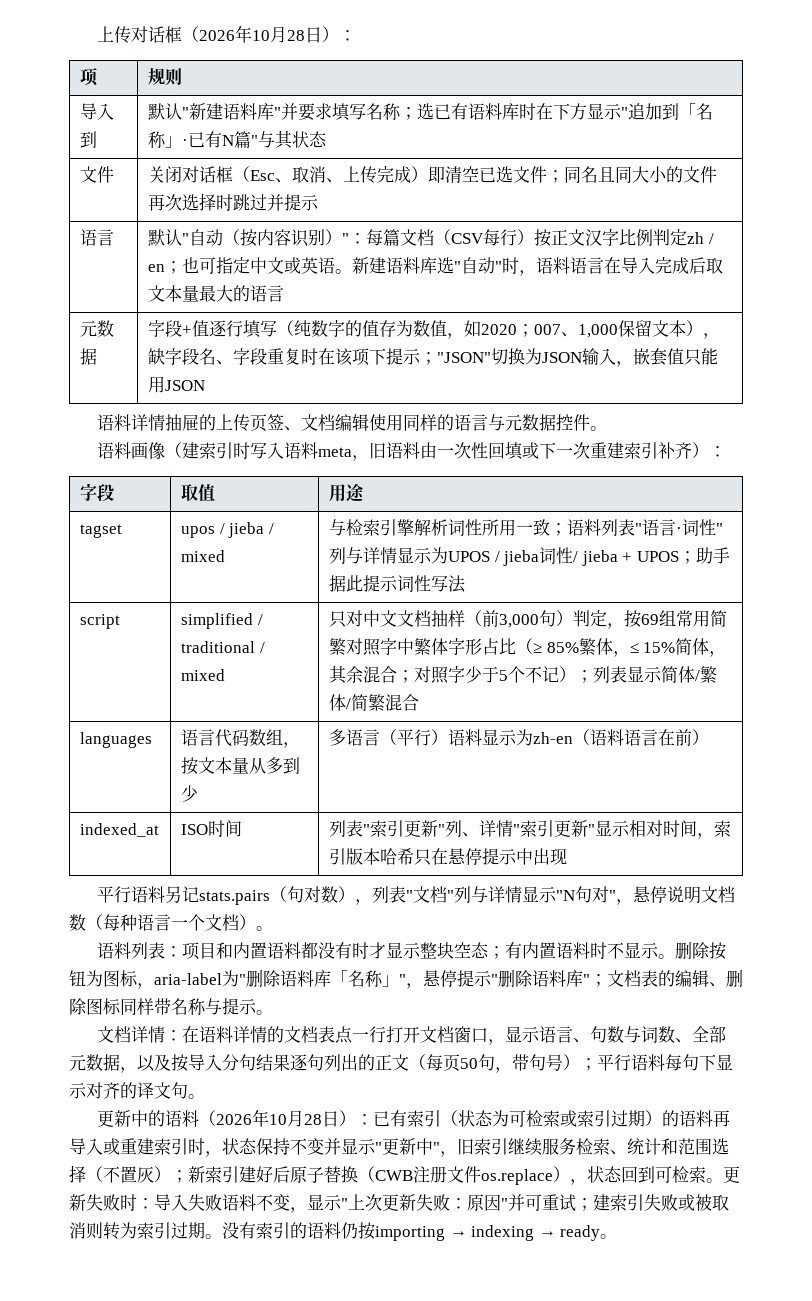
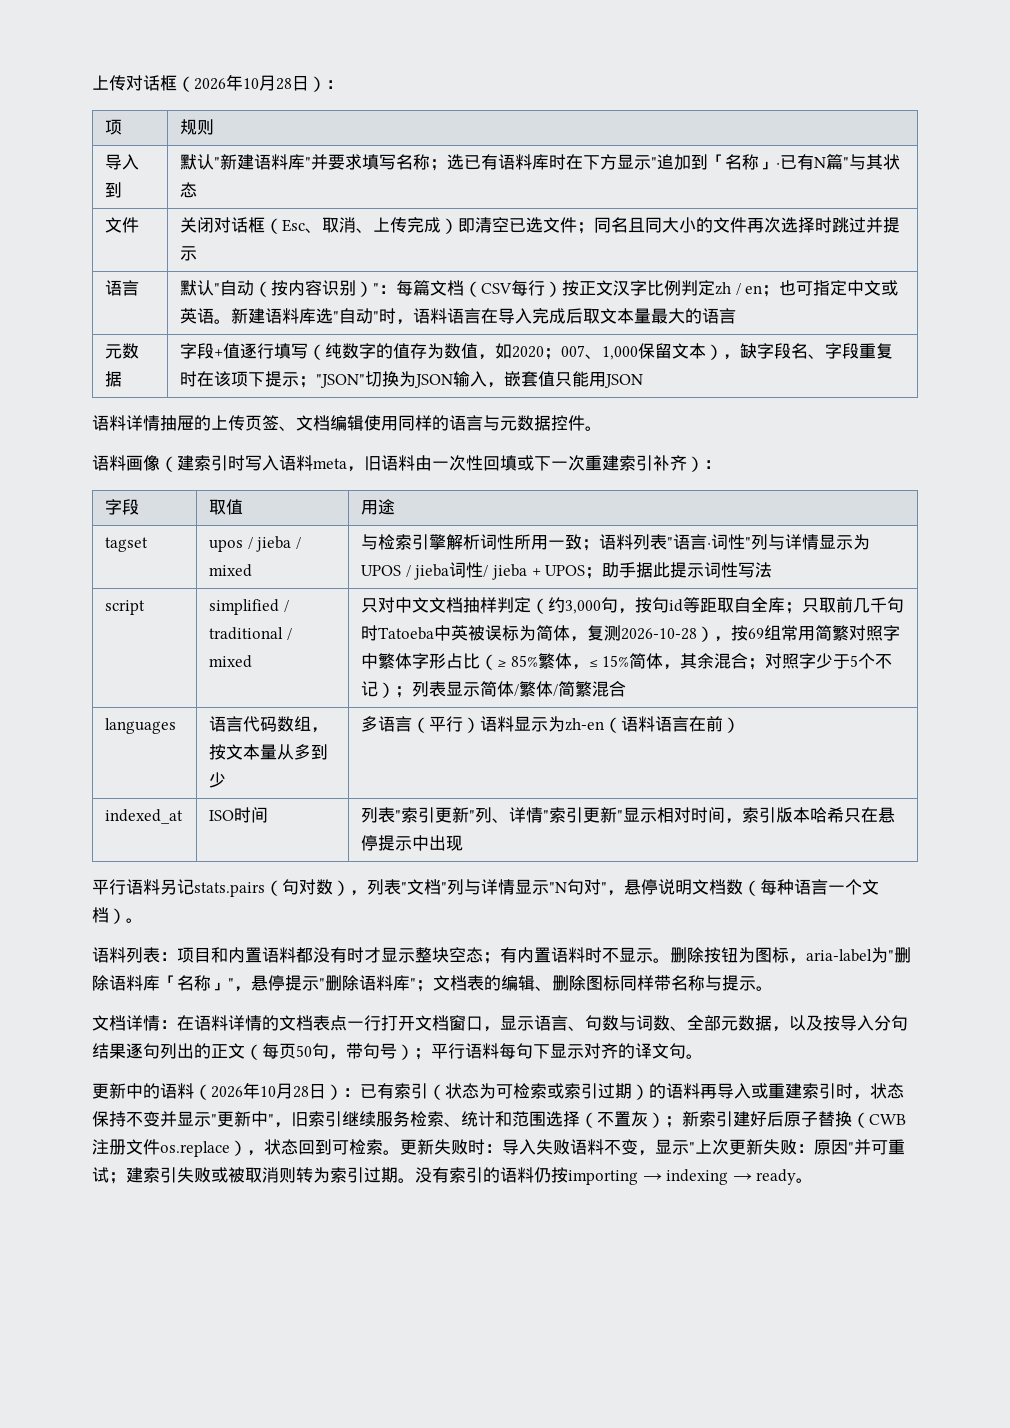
[464,610,607,628] （前3,000句）判定 -> [497,597,905,614] [361,625,715,642] 判定（约3,000句，按句id等距取自全库；只取前几千句时Tatoeba中英被误标为简体，复测2026-10-28）

